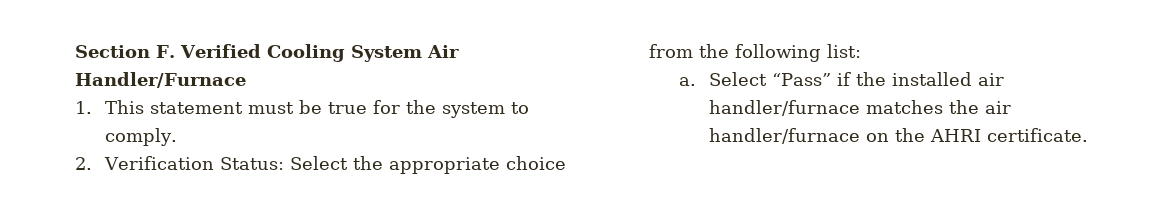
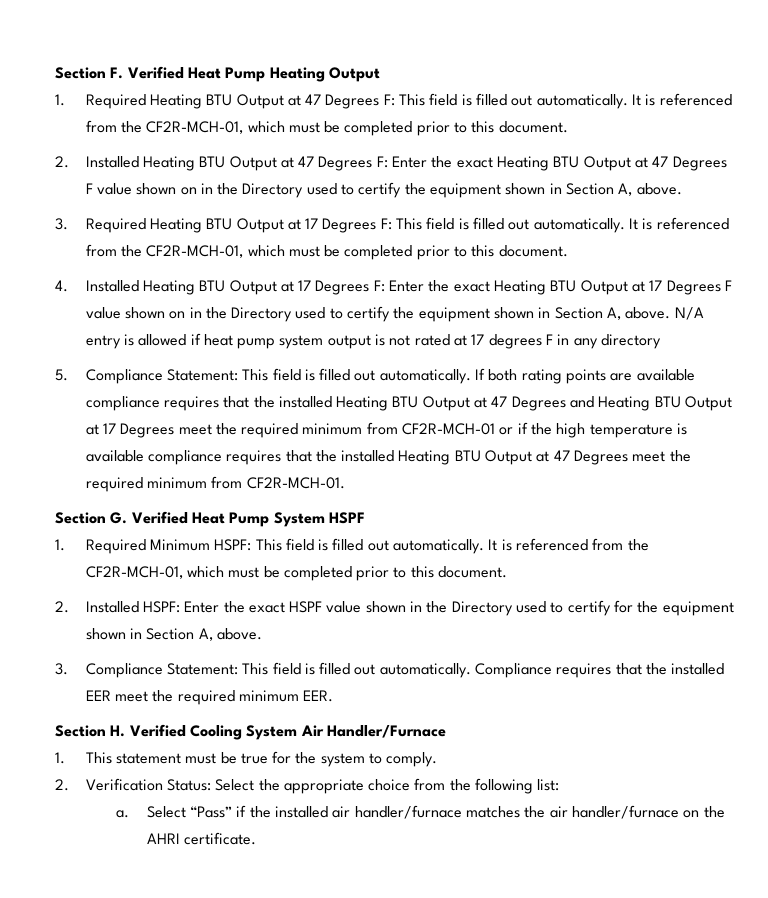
(261, 51) none -> [187,67,380,82] [55,93,732,109] [85,120,568,136] [55,156,727,171] [85,182,682,198] [55,217,729,233] [85,244,568,260] [55,280,732,295] [85,306,704,322] [85,333,661,349] [55,368,695,384] [85,396,733,411] [85,422,688,438] [85,450,691,465] [85,476,345,492] [55,511,365,527] [55,538,649,554] [85,566,508,581] [55,600,734,616] [85,628,262,641] [55,662,725,678] [85,690,334,705] [55,724,186,737] Heat Pump Heating Output // 1. Required Heating BTU Output at 47 Degrees F: This field is filled out automatically. It is referenced from the CF2R-MCH-01, which must be completed prior to this document. // 2. Installed Heating BTU Output at 47 Degrees F: Enter the exact Heating BTU Output at 47 Degrees F value shown on in the Directory used to certify the equipment shown in Section A, above. // 3. Required Heating BTU Output at 17 Degrees F: This field is filled out automatically. It is referenced from the CF2R-MCH-01, which must be completed prior to this document. // 4. Installed Heating BTU Output at 17 Degrees F: Enter the exact Heating BTU Output at 17 Degrees F value shown on in the Directory used to certify the equipment shown in Section A, above. N/A entry is allowed if heat pump system output is not rated at 17 degrees F in any directory // 5. Compliance Statement: This field is filled out automatically. If both rating points are available compliance requires that the installed Heating BTU Output at 47 Degrees and Heating BTU Output at 17 Degrees meet the required minimum from CF2R-MCH-01 or if the high temperature is available compliance requires that the installed Heating BTU Output at 47 Degrees meet the required minimum from CF2R-MCH-01. // Section G. Verified Heat Pump System HSPF // 1. Required Minimum HSPF: This field is filled out automatically. It is referenced from the CF2R-MCH-01, which must be completed prior to this document. // 2. Installed HSPF: Enter the exact HSPF value shown in the Directory used to certify for the equipment shown in Section A, above. // 3. Compliance Statement: This field is filled out automatically. Compliance requires that the installed EER meet the required minimum EER. // Section H. Verified

